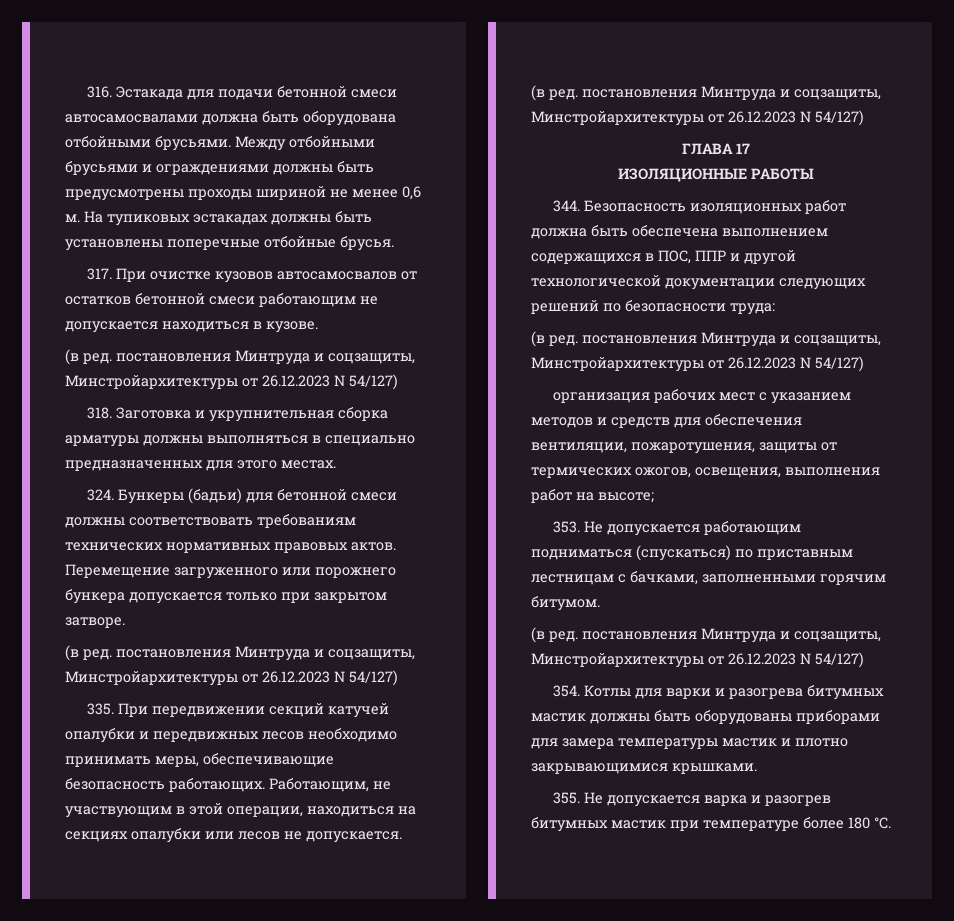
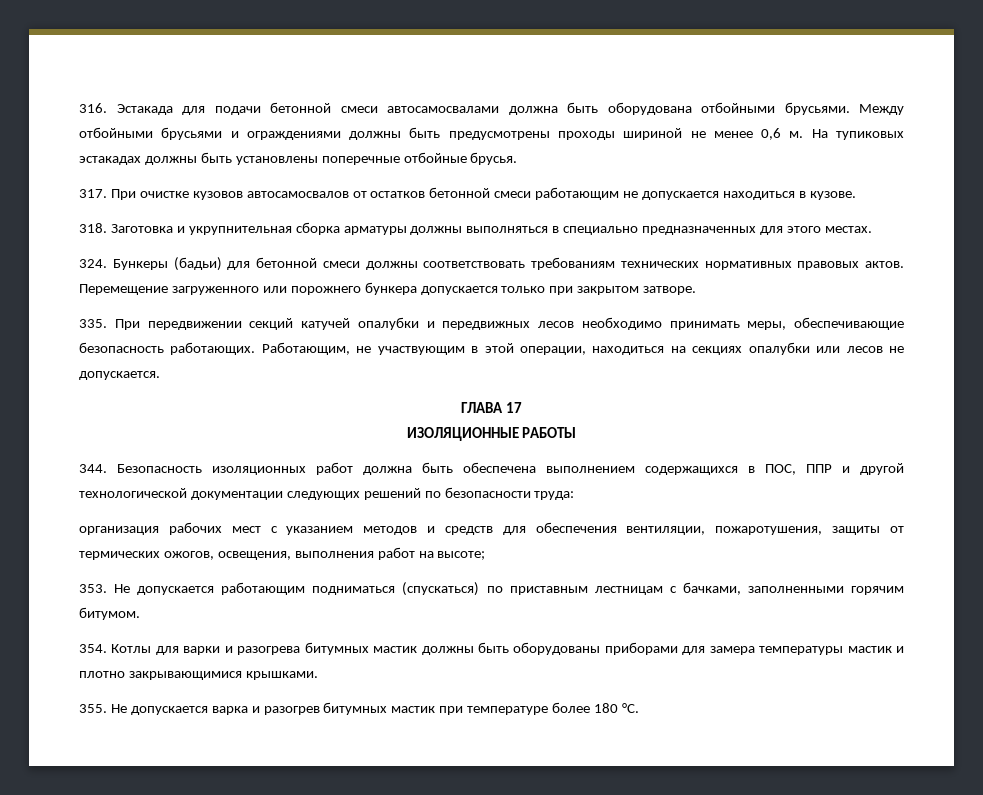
[65,349,415,365] [65,374,398,390] // (в ред. постановления Минтруда и соцзащиты, Минстройархитектуры от 26.12.2023 N 54/127) -> (856, 195) none
[65,645,415,661] [65,670,398,686] // (в ред. постановления Минтруда и соцзащиты, Минстройархитектуры от 26.12.2023 N 54/127) -> (697, 290) none
[531,85,881,101] [531,110,864,126] // (в ред. постановления Минтруда и соцзащиты, Минстройархитектуры от 26.12.2023 N 54/127) -> (160, 375) none
[531,331,881,347] [531,356,864,372] // (в ред. постановления Минтруда и соцзащиты, Минстройархитектуры от 26.12.2023 N 54/127) -> (575, 495) none
[531,627,881,643] [531,652,864,668] // (в ред. постановления Минтруда и соцзащиты, Минстройархитектуры от 26.12.2023 N 54/127) -> (140, 613) none

